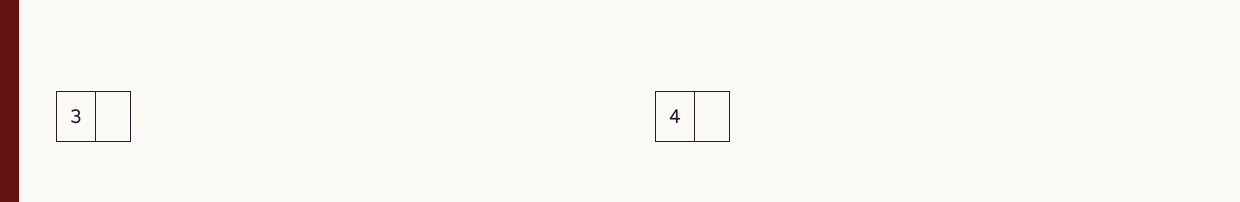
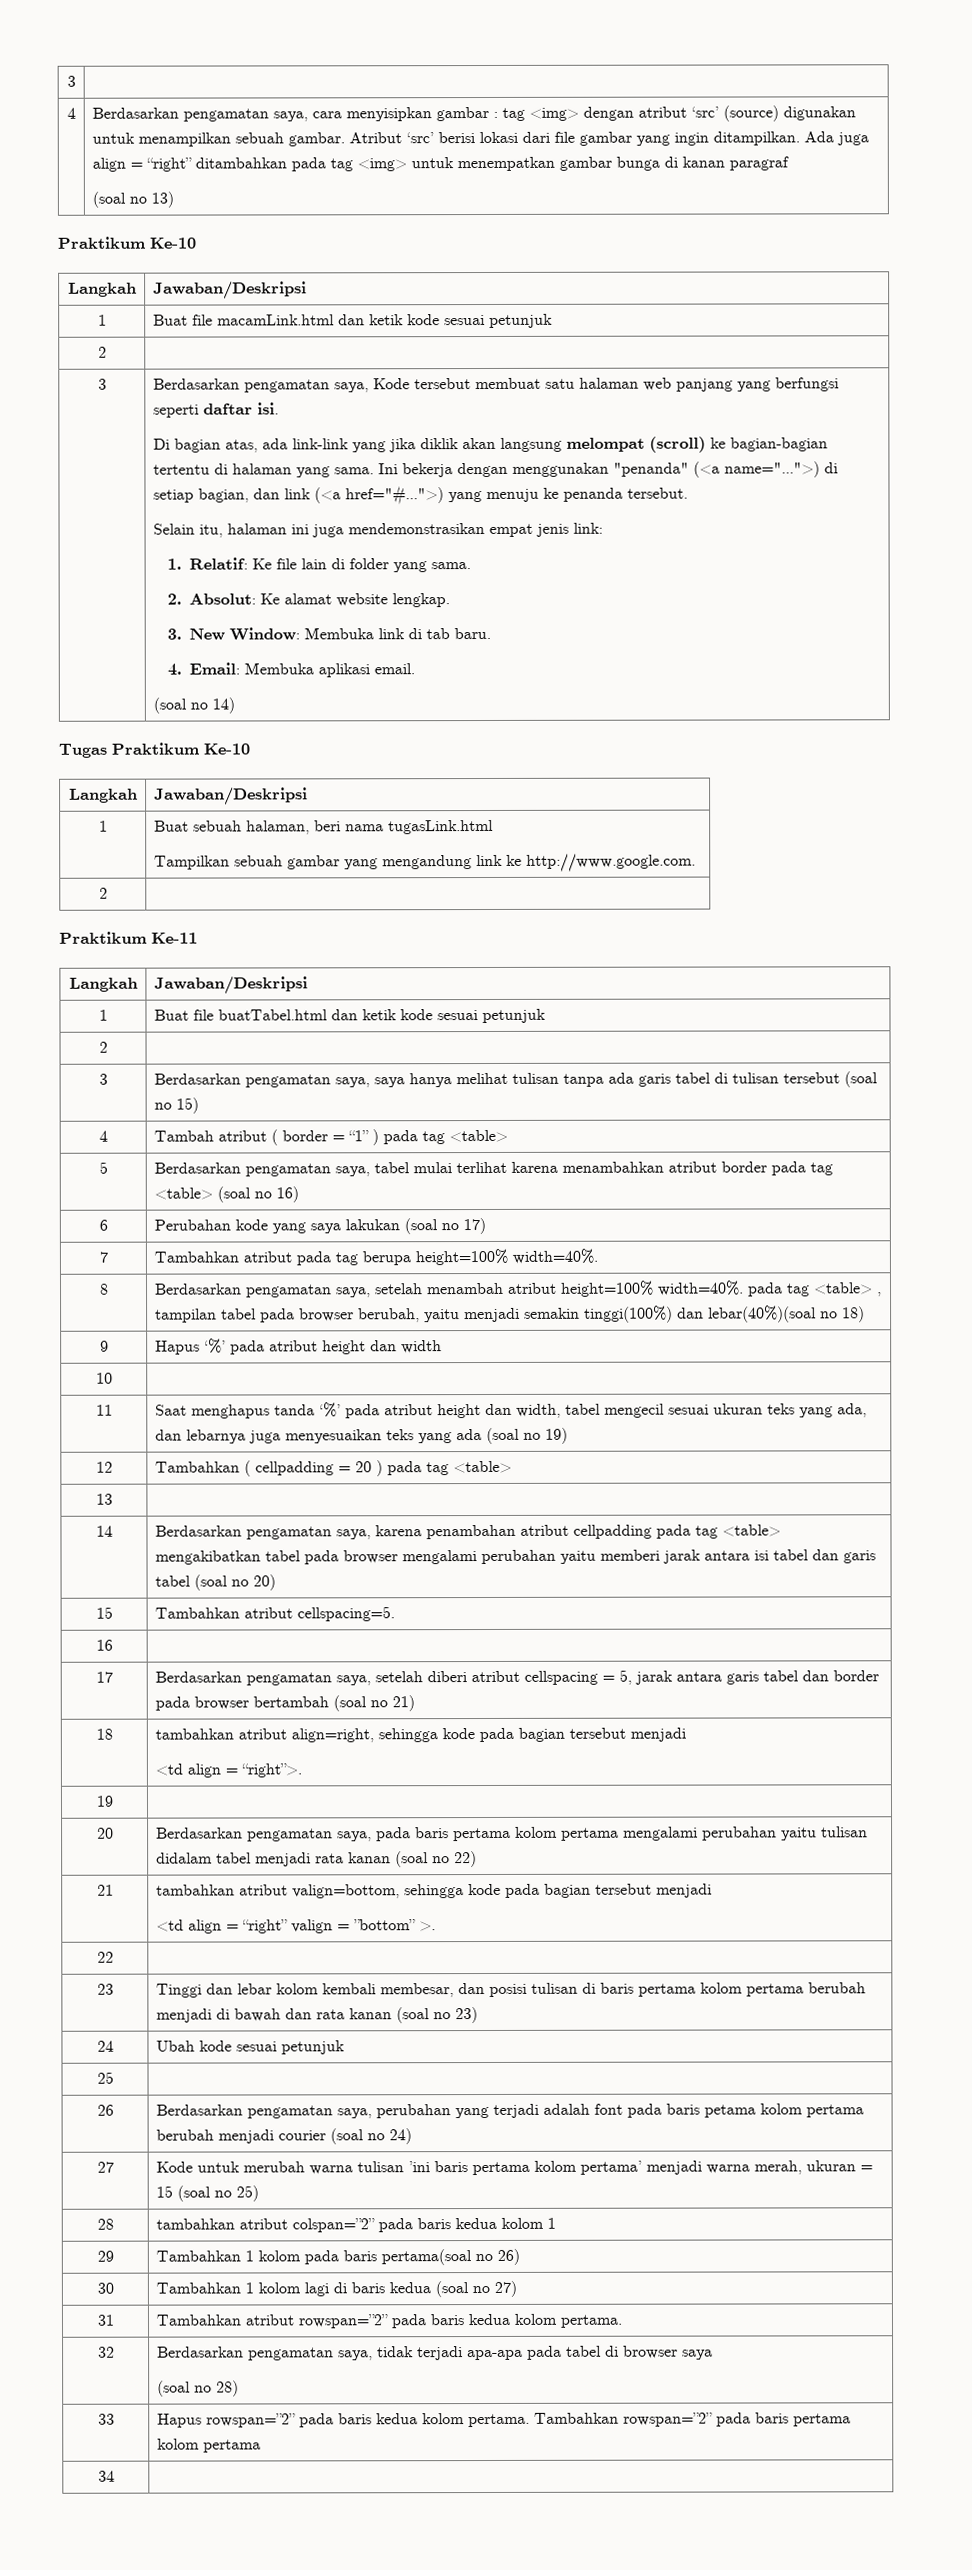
(682, 116) none -> [91,105,856,122] [91,131,869,147] [91,156,789,172] [91,191,174,208] [57,236,197,249] [67,282,137,297] [152,281,307,300] [97,314,107,326] [152,313,553,328] [97,346,107,358] [97,378,107,390] [152,377,839,393] [152,402,279,418] [152,436,828,453] [152,461,838,478] [152,485,688,506] [152,522,603,538] [166,557,471,573] [166,593,450,608] [166,627,491,641] [166,662,415,678] [152,697,235,714] [58,742,250,758] [68,788,138,803] [153,787,308,806] [98,820,108,832] [153,819,494,835] [153,853,696,872] [98,887,108,899] [59,931,198,944] [68,977,138,992] [153,976,308,995] [98,1009,108,1021] [153,1008,546,1024] [98,1041,108,1053] [98,1073,108,1085] [153,1071,878,1088] [153,1097,199,1114] [98,1130,108,1142] [153,1129,508,1146] [98,1161,108,1174] [153,1161,833,1177] [153,1186,299,1203] [98,1219,108,1231] [153,1218,486,1235] [98,1251,108,1263] [153,1248,598,1266] [98,1283,109,1295] [153,1280,882,1298] [154,1305,865,1323] [99,1340,109,1352] [154,1338,442,1355] [95,1372,113,1384] [95,1404,113,1416] [154,1402,867,1419] [154,1427,568,1445] [95,1461,113,1473] [154,1460,512,1477] [95,1493,113,1505] [95,1525,113,1537] [154,1524,781,1540] [154,1549,876,1565] [154,1574,276,1591] [95,1606,113,1619] [154,1606,395,1622] [95,1639,113,1651] [95,1671,113,1683] [154,1669,879,1686] [154,1695,415,1712] [95,1728,113,1740] [154,1727,686,1743] [154,1763,302,1778] [95,1795,114,1807] [96,1827,114,1839] [155,1826,868,1842] [155,1851,477,1868] [96,1884,114,1896] [155,1883,712,1899] [155,1919,436,1934] [96,1951,114,1963] [96,1983,114,1995] [155,1982,866,1998] [155,2007,478,2024] [96,2040,114,2052] [155,2040,345,2055] [96,2071,114,2084] [96,2104,114,2116] [155,2103,864,2119] [155,2128,412,2145] [96,2161,114,2173] [155,2160,873,2176] [155,2185,259,2202] [96,2218,114,2230] [155,2217,556,2233] [96,2250,114,2262] [155,2248,520,2266] [96,2282,114,2294] [155,2280,517,2298] [96,2314,114,2326] [155,2313,623,2329] [97,2346,115,2358] [156,2345,713,2361] [156,2380,239,2397] [97,2413,115,2425] [156,2412,851,2428] [156,2438,261,2453] [97,2470,115,2482] | Berdasarkan pengamatan saya, cara menyisipkan gambar : tag <img> dengan atribut ‘src’ (source) digunakan untuk menampilkan sebuah gambar. Atribut ‘src’ berisi lokasi dari file gambar yang ingin ditampilkan. Ada juga align = “right” ditambahkan pada tag <img> untuk menempatkan gambar bunga di kanan paragraf // (soal no 13) // Praktikum Ke-10 // Langkah | Jawaban/Deskripsi // 1 | Buat file macamLink.html dan ketik kode sesuai petunjuk // 2 | // 3 | Berdasarkan pengamatan saya, Kode tersebut membuat satu halaman web panjang yang berfungsi seperti daftar isi. // Di bagian atas, ada link-link yang jika diklik akan langsung melompat (scroll) ke bagian-bagian tertentu di halaman yang sama. Ini bekerja dengan menggunakan "penanda" (<a name="...">) di setiap bagian, dan link (<a href="#...">) yang menuju ke penanda tersebut. // Selain itu, halaman ini juga mendemonstrasikan empat jenis link: // 1. Relatif: Ke file lain di folder yang sama. // 2. Absolut: Ke alamat website lengkap. // 3. New Window: Membuka link di tab baru. // 4. Email: Membuka aplikasi email. // (soal no 14) // Tugas Praktikum Ke-10 // Langkah | Jawaban/Deskripsi // 1 | Buat sebuah halaman, beri nama tugasLink.html // Tampilkan sebuah gambar yang mengandung link ke http://www.google.com. // 2 | // Praktikum Ke-11 // Langkah | Jawaban/Deskripsi // 1 | Buat file buatTabel.html dan ketik kode sesuai petunjuk // 2 | // 3 | Berdasarkan pengamatan saya, saya hanya melihat tulisan tanpa ada garis tabel di tulisan tersebut (soal no 15) // 4 | Tambah atribut ( border = “1” ) pada tag <table> // 5 | Berdasarkan pengamatan saya, tabel mulai terlihat karena menambahkan atribut border pada tag <table> (soal no 16) // 6 | Perubahan kode yang saya lakukan (soal no 17) // 7 | Tambahkan atribut pada tag berupa height=100% width=40%. // 8 | Berdasarkan pengamatan saya, setelah menambah atribut height=100% width=40%. pada tag <table> , tampilan tabel pada browser berubah, yaitu menjadi semakin tinggi(100%) dan lebar(40%)(soal no 18) // 9 | Hapus ‘%’ pada atribut height dan width // 10 | // 11 | Saat menghapus tanda ‘%’ pada atribut height dan width, tabel mengecil sesuai ukuran teks yang ada, dan lebarnya juga menyesuaikan teks yang ada (soal no 19) // 12 | Tambahkan ( cellpadding = 20 ) pada tag <table> // 13 | // 14 | Berdasarkan pengamatan saya, karena penambahan atribut cellpadding pada tag <table> mengakibatkan tabel pada browser mengalami perubahan yaitu memberi jarak antara isi tabel dan garis tabel (soal no 20) // 15 | Tambahkan atribut cellspacing=5. // 16 | // 17 | Berdasarkan pengamatan saya, setelah diberi atribut cellspacing = 5, jarak antara garis tabel dan border pada browser bertambah (soal no 21) // 18 | tambahkan atribut align=right, sehingga kode pada bagian tersebut menjadi // <td align = “right”>. // 19 | // 20 | Berdasarkan pengamatan saya, pada baris pertama kolom pertama mengalami perubahan yaitu tulisan didalam tabel menjadi rata kanan (soal no 22) // 21 | tambahkan atribut valign=bottom, sehingga kode pada bagian tersebut menjadi // <td align = “right” valign = ”bottom” >. // 22 | // 23 | Tinggi dan lebar kolom kembali membesar, dan posisi tulisan di baris pertama kolom pertama berubah menjadi di bawah dan rata kanan (soal no 23) // 24 | Ubah kode sesuai petunjuk // 25 | // 26 | Berdasarkan pengamatan saya, perubahan yang terjadi adalah font pada baris petama kolom pertama berubah menjadi courier (soal no 24) // 27 | Kode untuk merubah warna tulisan ’ini baris pertama kolom pertama’ menjadi warna merah, ukuran = 15 (soal no 25) // 28 | tambahkan atribut colspan=”2” pada baris kedua kolom 1 // 29 | Tambahkan 1 kolom pada baris pertama(soal no 26) // 30 | Tambahkan 1 kolom lagi di baris kedua (soal no 27) // 31 | Tambahkan atribut rowspan=”2” pada baris kedua kolom pertama. // 32 | Berdasarkan pengamatan saya, tidak terjadi apa-apa pada tabel di browser saya // (soal no 28) // 33 | Hapus rowspan=”2” pada baris kedua kolom pertama. Tambahkan rowspan=”2” pada baris pertama kolom pertama // 34

